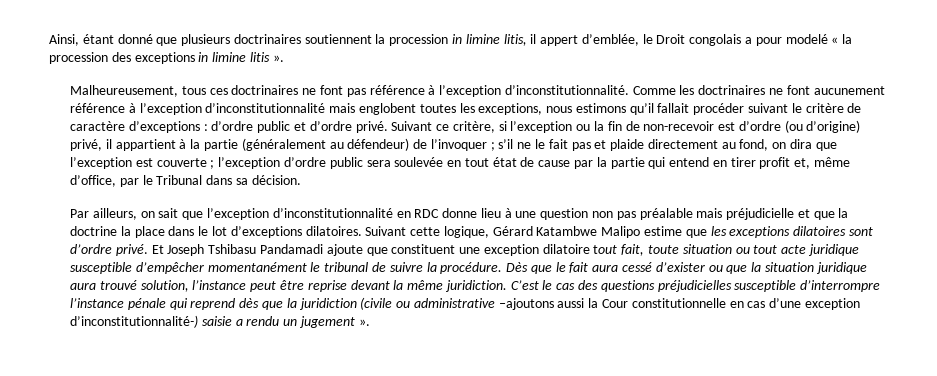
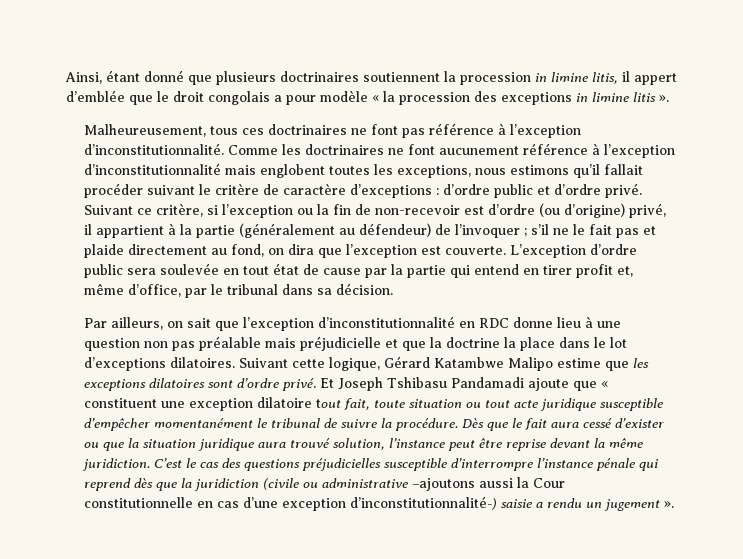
[581,34,686,46] d’emblée, le Droit -> [66,90,204,105] d’emblée que le droit
[785,34,828,44] modelé -> [320,90,368,102] modèle
[156,157,281,169] couverte ; l’exception -> [445,244,587,258] couverte. L’exception
[156,175,203,185] Tribunal -> [227,284,279,295] tribunal
(388, 251) none -> [601,381,609,388] «

